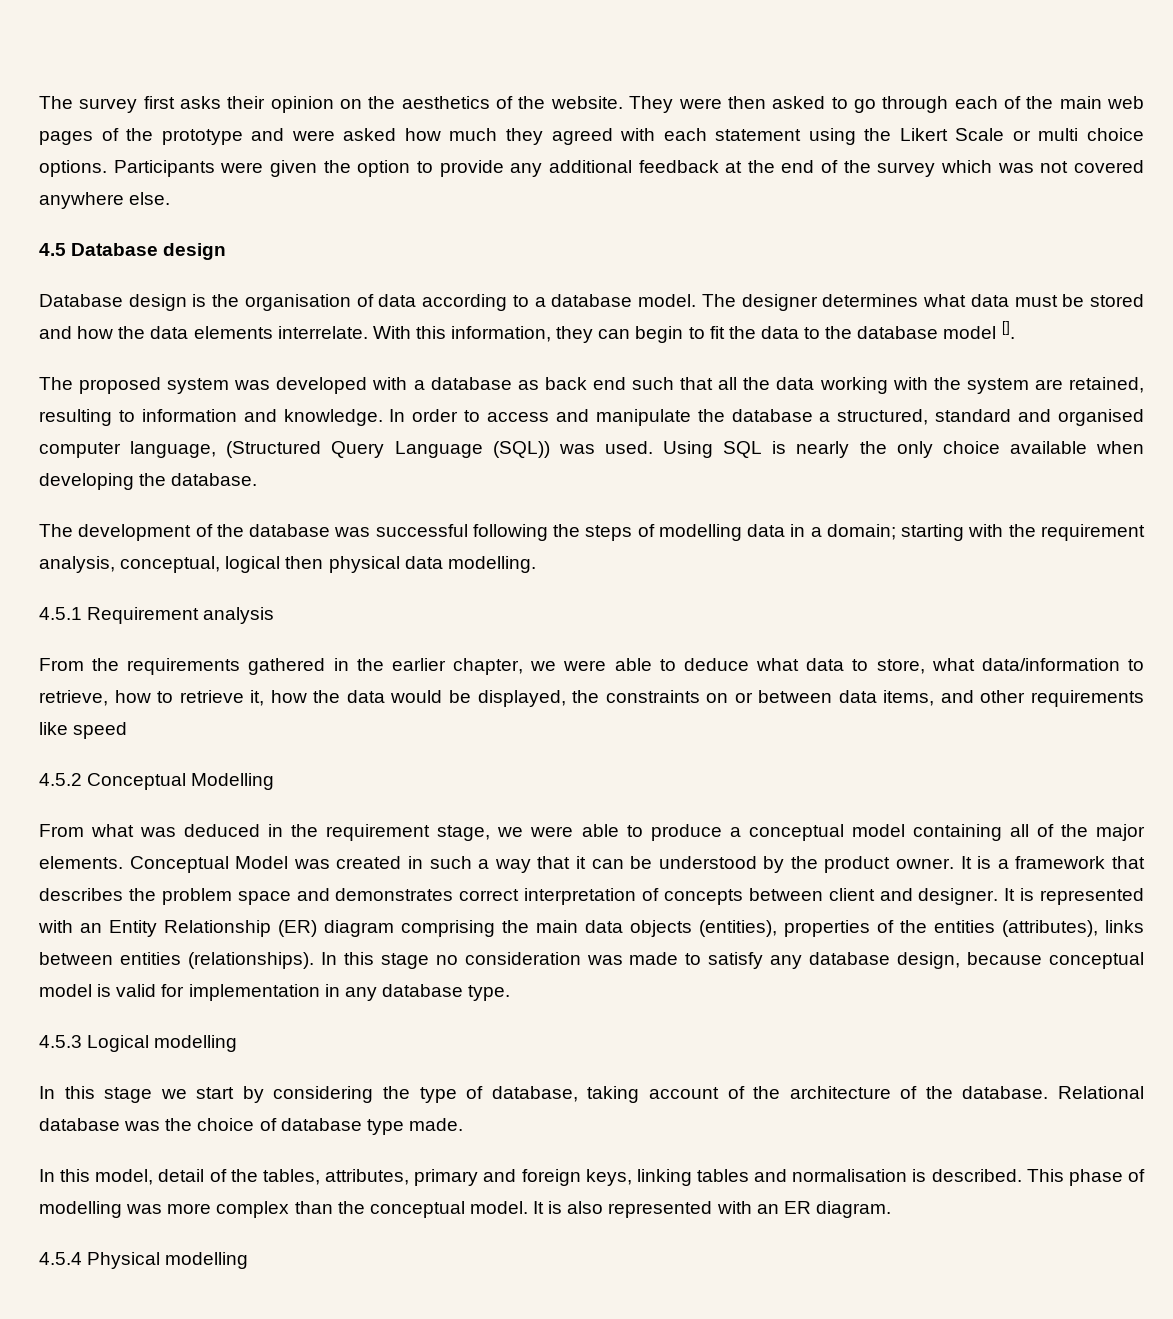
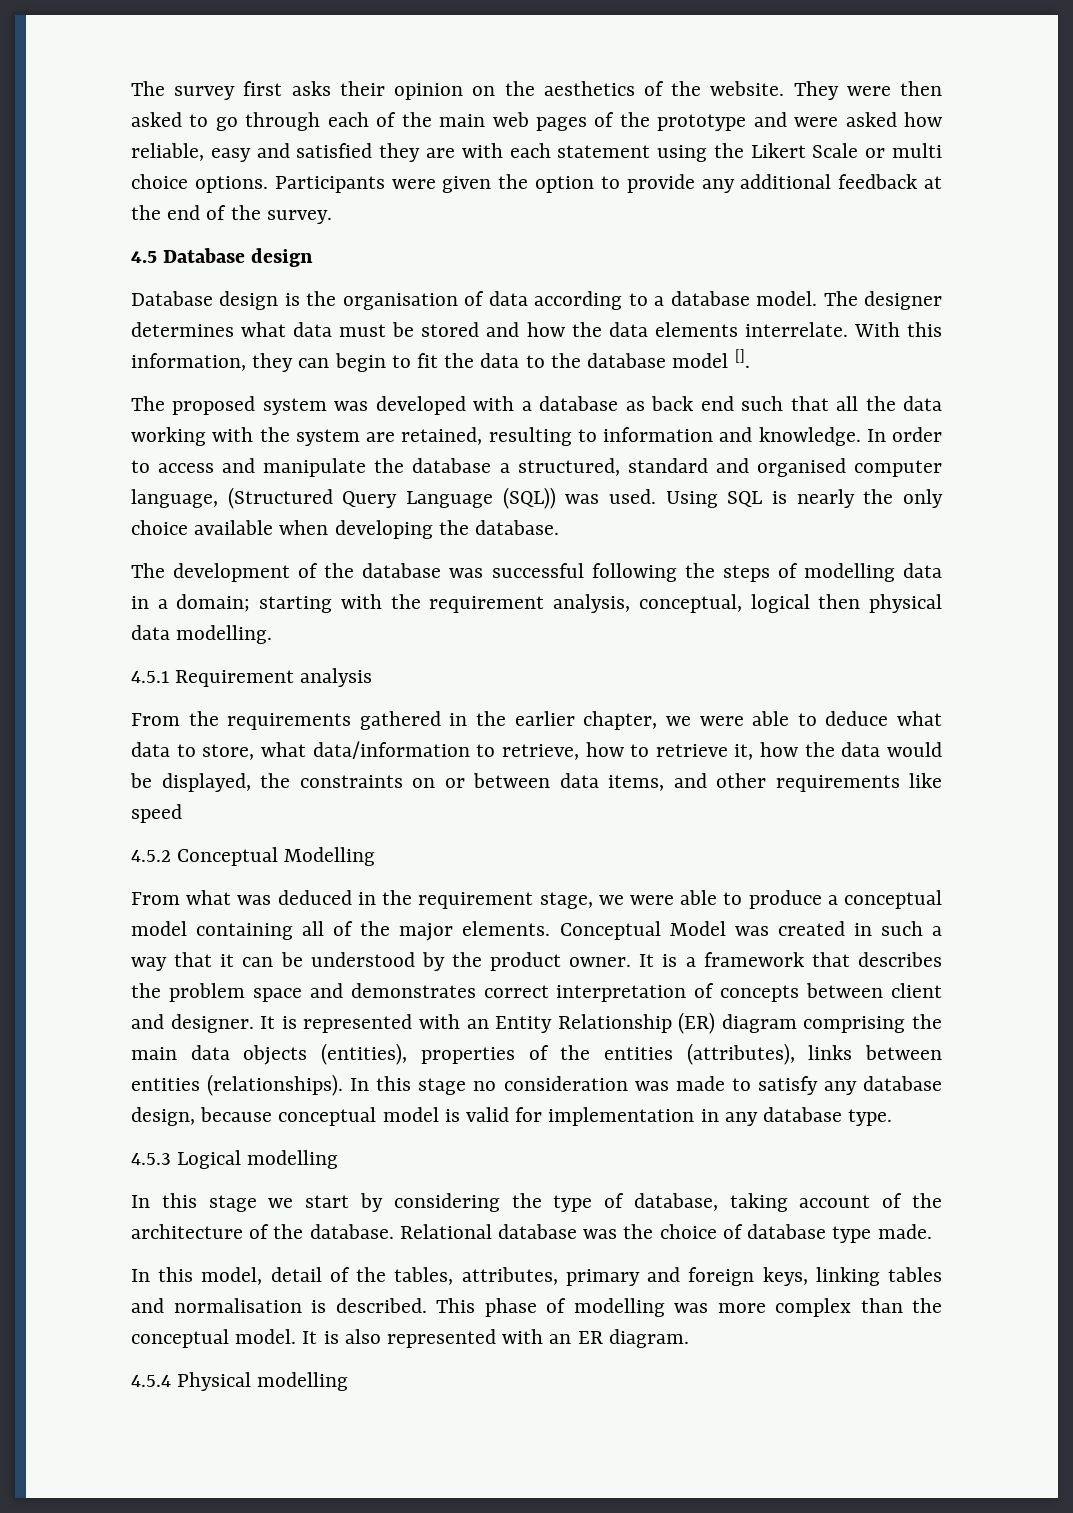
[449,128,613,145] much they agreed -> [131,143,455,162] reliable, easy and satisfied they are
[877,160,1144,177] [39,192,171,209] survey which was not covered anywhere else. -> [266,210,332,224] survey.

